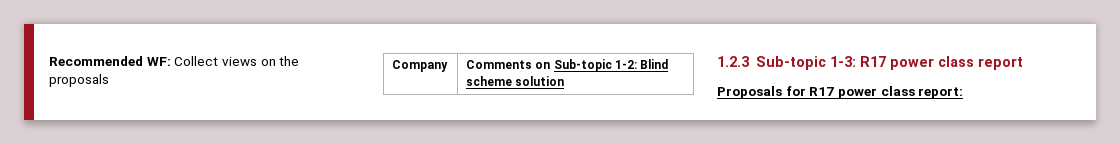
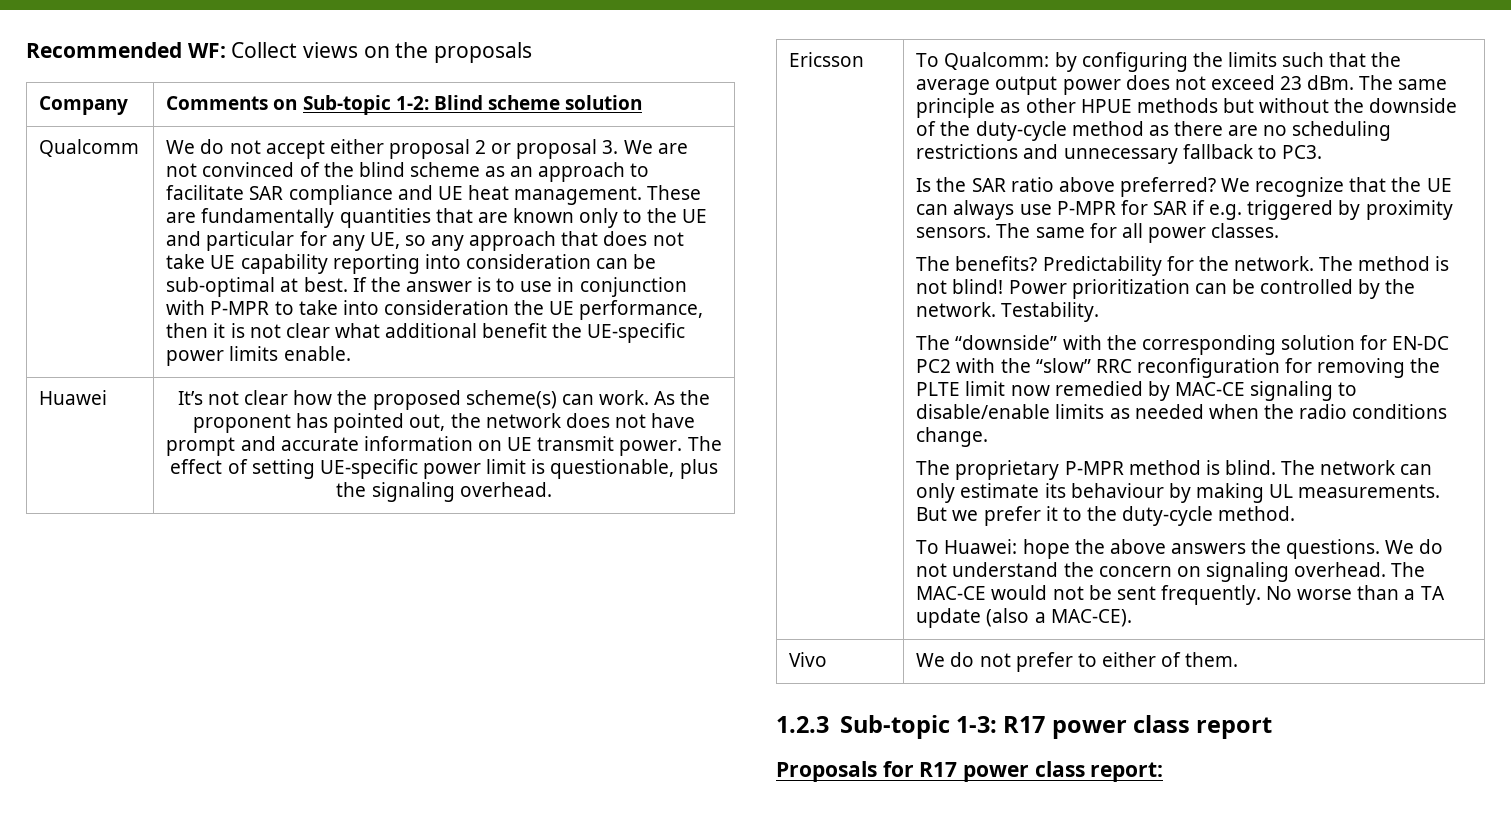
(565, 81) none -> [39,139,140,157] [166,139,688,159] [166,162,650,182] [166,185,702,205] [166,208,708,228] [166,231,684,251] [166,254,657,274] [166,277,687,297] [166,300,704,320] [166,323,686,343] [166,346,351,366] [39,390,108,405] [177,390,711,410] [192,413,696,433] [166,436,722,456] [170,459,718,479] [336,482,552,502] [789,52,865,67] [916,52,1402,72] [916,75,1448,95] [916,98,1458,118] [916,121,1392,141] [916,144,1322,164] [916,177,1452,197] [916,200,1453,220] [916,223,1280,243] [916,256,1450,276] [916,279,1416,299] [916,302,1100,322] [916,335,1450,355] [916,358,1441,378] [916,381,1358,401] [916,404,1448,419] [916,427,989,447] [916,460,1433,480] [916,483,1441,503] [916,506,1296,526] [916,539,1444,559] [916,562,1426,582] [916,585,1445,605] [916,608,1132,628] [789,652,828,667] [916,652,1239,672] // Qualcomm | We do not accept either proposal 2 or proposal 3. We are not convinced of the blind scheme as an approach to facilitate SAR compliance and UE heat management. These are fundamentally quantities that are known only to the UE and particular for any UE, so any approach that does not take UE capability reporting into consideration can be sub-optimal at best. If the answer is to use in conjunction with P-MPR to take into consideration the UE performance, then it is not clear what additional benefit the UE-specific power limits enable. // Huawei | It’s not clear how the proposed scheme(s) can work. As the proponent has pointed out, the network does not have prompt and accurate information on UE transmit power. The effect of setting UE-specific power limit is questionable, plus the signaling overhead. // Ericsson | To Qualcomm: by configuring the limits such that the average output power does not exceed 23 dBm. The same principle as other HPUE methods but without the downside of the duty-cycle method as there are no scheduling restrictions and unnecessary fallback to PC3. // Is the SAR ratio above preferred? We recognize that the UE can always use P-MPR for SAR if e.g. triggered by proximity sensors. The same for all power classes. // The benefits? Predictability for the network. The method is not blind! Power prioritization can be controlled by the network. Testability. // The “downside” with the corresponding solution for EN-DC PC2 with the “slow” RRC reconfiguration for removing the PLTE limit now remedied by MAC-CE signaling to disable/enable limits as needed when the radio conditions change. // The proprietary P-MPR method is blind. The network can only estimate its behaviour by making UL measurements. But we prefer it to the duty-cycle method. // To Huawei: hope the above answers the questions. We do not understand the concern on signaling overhead. The MAC-CE would not be sent frequently. No worse than a TA update (also a MAC-CE). // Vivo | We do not prefer to either of them.

